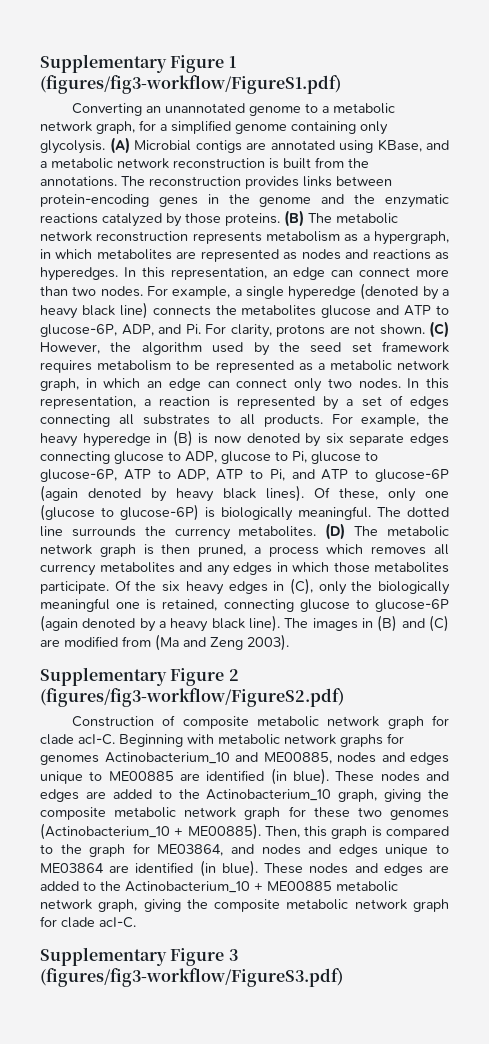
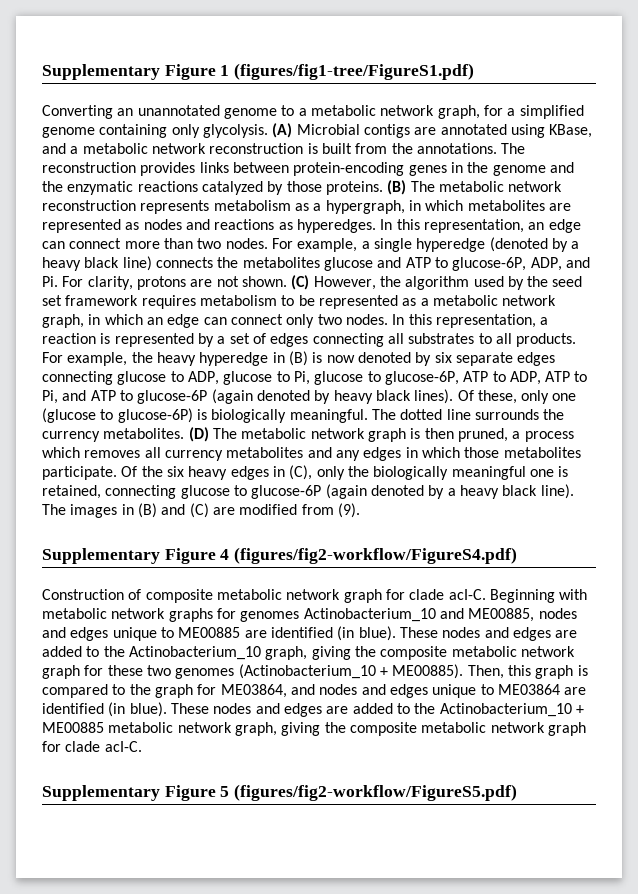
[40,75,341,94] (figures/fig3-workflow/FigureS1.pdf) -> [234,63,475,80] (figures/fig1-tree/FigureS1.pdf)
[155,634,289,651] [40,667,239,686] [40,688,344,707] (Ma and Zeng 2003). // Supplementary Figure 2 (figures/fig3-workflow/FigureS2.pdf) -> [337,503,360,518] [42,547,518,564] (9). // Supplementary Figure 4 (figures/fig2-workflow/FigureS4.pdf)
[228,949,238,961] [40,968,343,987] 3 (figures/fig3-workflow/FigureS3.pdf) -> [220,784,518,801] 5 (figures/fig2-workflow/FigureS5.pdf)

